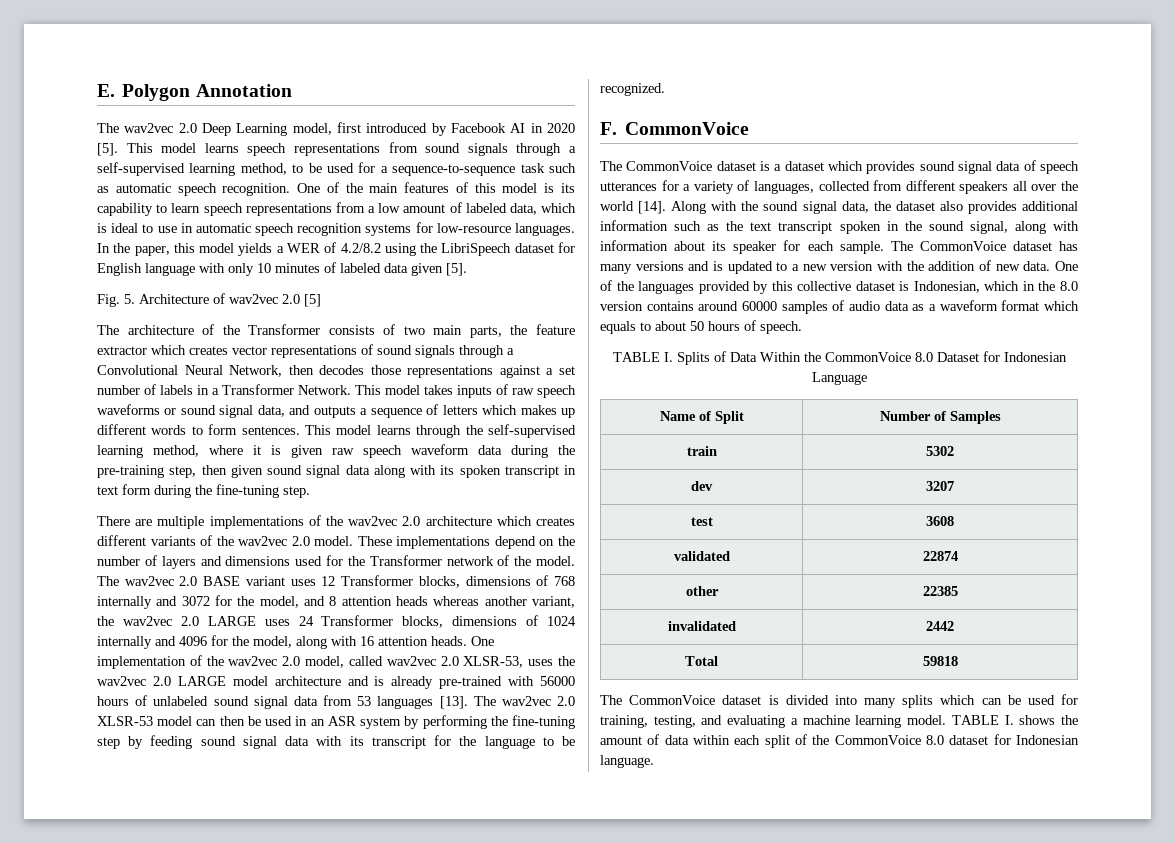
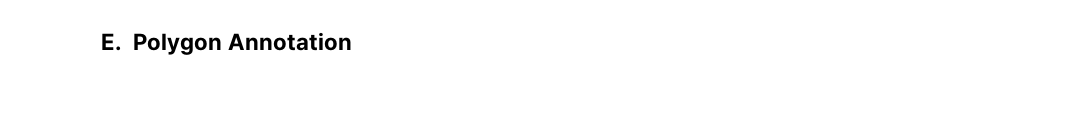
[97,122,575,136] [97,142,577,156] [97,162,576,176] [97,182,575,196] [97,202,577,216] [97,222,575,236] [97,242,575,256] [97,262,467,276] [97,293,321,307] [97,324,576,338] [97,344,514,358] [97,365,575,378] [97,384,576,398] [97,404,575,418] [97,424,576,438] [97,444,575,458] [97,465,576,478] [97,484,310,498] [97,515,575,529] [97,535,575,549] [97,555,575,569] [97,575,575,588] [97,595,575,609] [97,615,576,628] [97,635,494,649] [97,655,575,669] [97,676,575,689] [97,695,575,709] [97,715,575,729] [97,735,575,749] [600,83,665,96] [600,122,750,135] [600,160,1079,174] [600,180,1078,194] [600,201,1078,214] [600,220,1079,234] [600,240,1078,254] [600,260,1078,274] [600,280,1078,294] [600,300,1079,314] [600,320,802,334] [612,351,1067,365] [811,372,867,385] [659,411,744,424] [879,411,1001,424] [686,446,717,456] [926,446,954,456] [691,481,713,491] [926,481,954,491] [690,517,713,526] [926,516,954,526] [673,551,730,561] [922,551,958,561] [685,586,719,596] [922,586,958,596] [667,621,736,631] [926,621,954,631] [685,656,718,666] [922,656,958,666] [600,694,1078,708] [600,715,1078,728] [600,734,1079,748] [600,755,654,768] // The wav2vec 2.0 Deep Learning model, first introduced by Facebook AI in 2020 [5]. This model learns speech representations from sound signals through a self-supervised learning method, to be used for a sequence-to-sequence task such as automatic speech recognition. One of the main features of this model is its capability to learn speech representations from a low amount of labeled data, which is ideal to use in automatic speech recognition systems for low-resource languages. In the paper, this model yields a WER of 4.2/8.2 using the LibriSpeech dataset for English language with only 10 minutes of labeled data given [5]. // Fig. 5. Architecture of wav2vec 2.0 [5] // The architecture of the Transformer consists of two main parts, the feature extractor which creates vector representations of sound signals through a Convolutional Neural Network, then decodes those representations against a set number of labels in a Transformer Network. This model takes inputs of raw speech waveforms or sound signal data, and outputs a sequence of letters which makes up different words to form sentences. This model learns through the self-supervised learning method, where it is given raw speech waveform data during the pre-training step, then given sound signal data along with its spoken transcript in text form during the fine-tuning step. // There are multiple implementations of the wav2vec 2.0 architecture which creates different variants of the wav2vec 2.0 model. These implementations depend on the number of layers and dimensions used for the Transformer network of the model. The wav2vec 2.0 BASE variant uses 12 Transformer blocks, dimensions of 768 internally and 3072 for the model, and 8 attention heads whereas another variant, the wav2vec 2.0 LARGE uses 24 Transformer blocks, dimensions of 1024 internally and 4096 for the model, along with 16 attention heads. One implementation of the wav2vec 2.0 model, called wav2vec 2.0 XLSR-53, uses the wav2vec 2.0 LARGE model architecture and is already pre-trained with 56000 hours of unlabeled sound signal data from 53 languages [13]. The wav2vec 2.0 XLSR-53 model can then be used in an ASR system by performing the fine-tuning step by feeding sound signal data with its transcript for the language to be recognized. // F. CommonVoice // The CommonVoice dataset is a dataset which provides sound signal data of speech utterances for a variety of languages, collected from different speakers all over the world [14]. Along with the sound signal data, the dataset also provides additional information such as the text transcript spoken in the sound signal, along with information about its speaker for each sample. The CommonVoice dataset has many versions and is updated to a new version with the addition of new data. One of the languages provided by this collective dataset is Indonesian, which in the 8.0 version contains around 60000 samples of audio data as a waveform format which equals to about 50 hours of speech. // TABLE I. Splits of Data Within the CommonVoice 8.0 Dataset for Indonesian Language // Name of Split | Number of Samples // train | 5302 // dev | 3207 // test | 3608 // validated | 22874 // other | 22385 // invalidated | 2442 // Total | 59818 // The CommonVoice dataset is divided into many splits which can be used for training, testing, and evaluating a machine learning model. TABLE I. shows the amount of data within each split of the CommonVoice 8.0 dataset for Indonesian language. -> (353, 41) none

